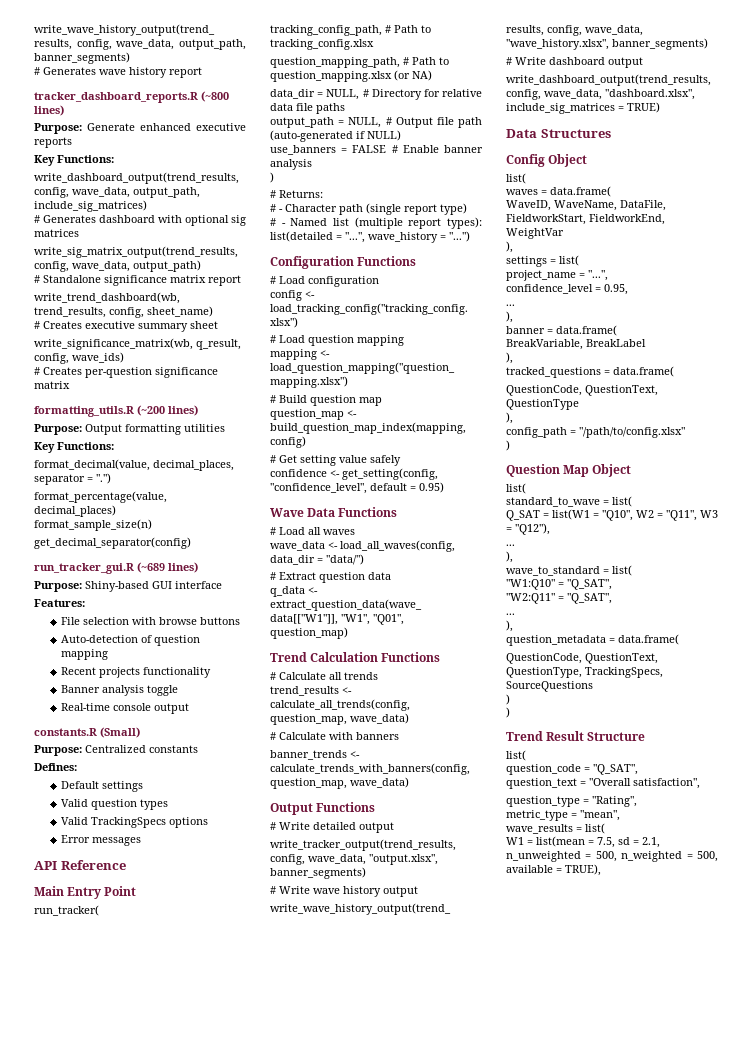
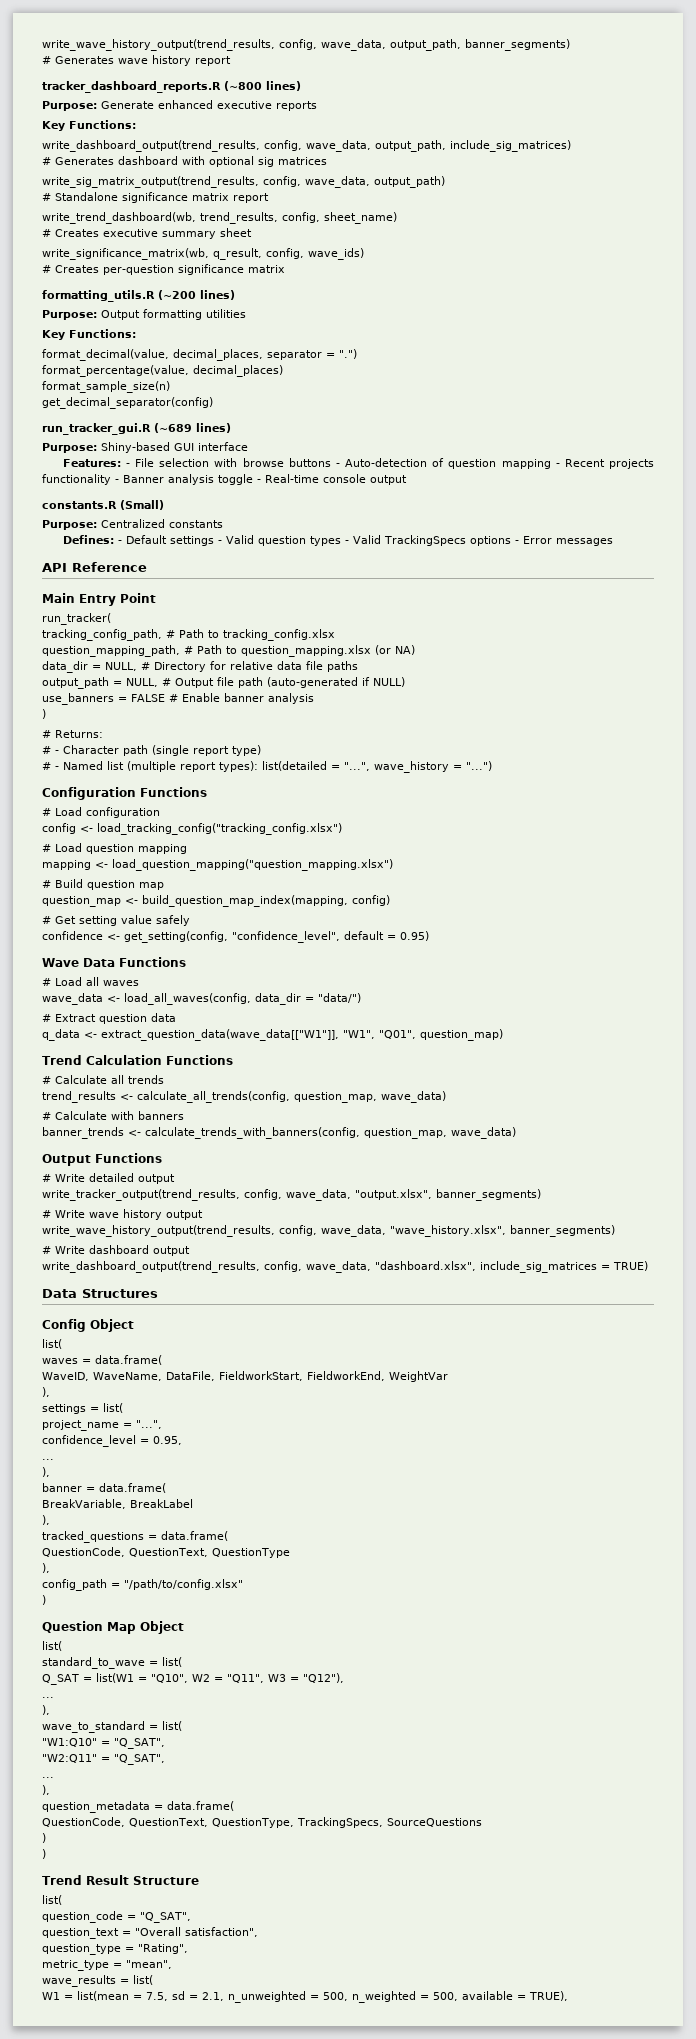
(85, 603) // -> [125,463,130,467] -
(240, 621) // -> [335,463,340,467] -
(108, 654) // -> [555,463,560,467] -
(211, 672) // -> [115,479,119,483] -
(178, 690) // -> [257,479,261,483] -
(77, 767) // -> [117,540,122,544] -
(143, 786) // -> [217,540,222,544] -
(168, 804) // -> [344,540,349,544] -
(208, 822) // -> [514,540,519,544] -

